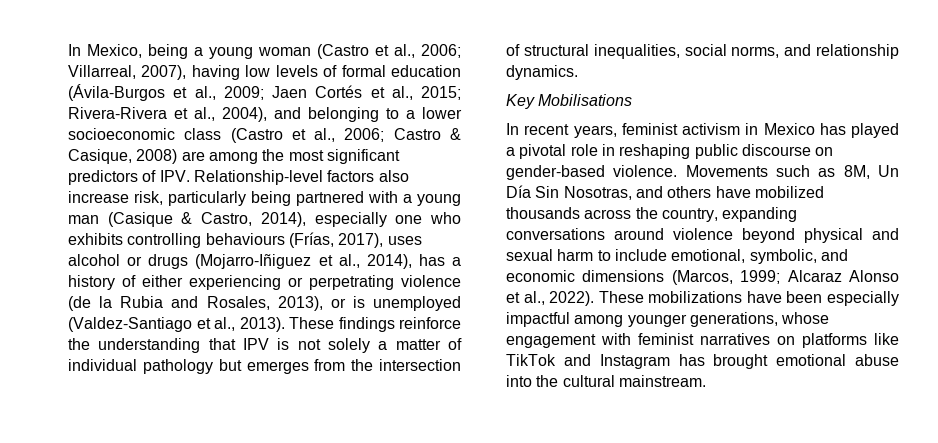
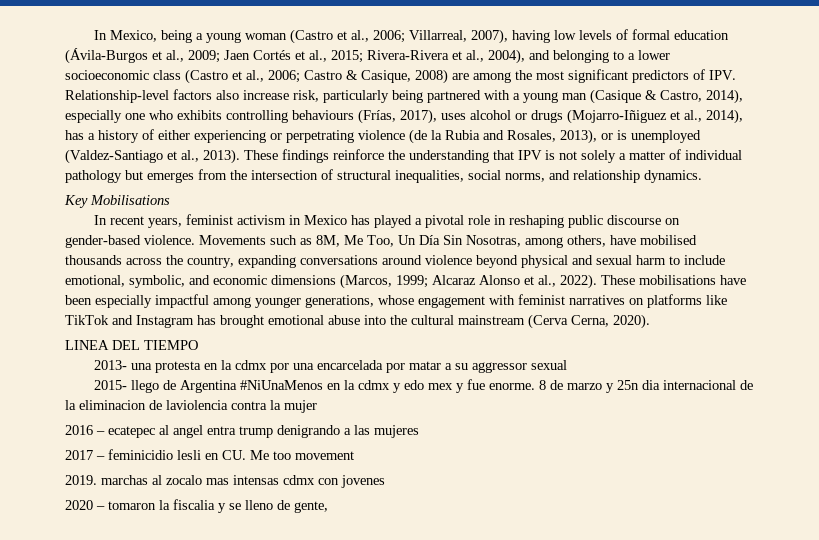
(870, 172) none -> [344,235,394,247] Me Too,
[635,186,824,198] and others have mobilized -> [525,235,697,248] among others, have mobilised
[648,291,743,303] mobilizations -> [639,275,716,285] mobilisations
[618,375,706,387] mainstream. -> [458,314,650,329] [65,340,198,350] [93,360,567,373] [93,379,753,393] [65,400,317,413] [65,425,419,438] [65,449,354,460] [65,475,385,488] [65,499,328,513] mainstream (Cerva Cerna, 2020). // LINEA DEL TIEMPO // 2013- una protesta en la cdmx por una encarcelada por matar a su aggressor sexual // 2015- llego de Argentina #NiUnaMenos en la cdmx y edo mex y fue enorme. 8 de marzo y 25n dia internacional de la eliminacion de laviolencia contra la mujer // 2016 – ecatepec al angel entra trump denigrando a las mujeres // 2017 – feminicidio lesli en CU. Me too movement // 2019. marchas al zocalo mas intensas cdmx con jovenes // 2020 – tomaron la fiscalia y se lleno de gente,

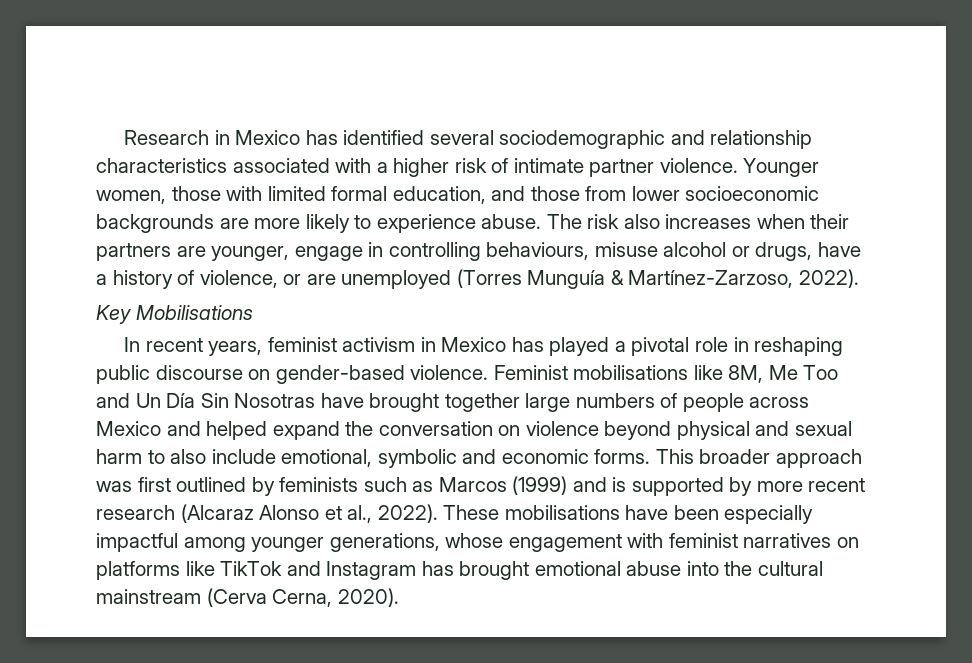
[93,29,729,44] [65,48,670,64] [65,69,736,84] [65,89,743,104] [65,109,743,124] [65,129,701,144] [65,149,742,164] [65,169,702,183] In Mexico, being a young woman (Castro et al., 2006; Villarreal, 2007), having low levels of formal education (Ávila-Burgos et al., 2009; Jaen Cortés et al., 2015; Rivera-Rivera et al., 2004), and belonging to a lower socioeconomic class (Castro et al., 2006; Castro & Casique, 2008) are among the most significant predictors of IPV. Relationship-level factors also increase risk, particularly being partnered with a young man (Casique & Castro, 2014), especially one who exhibits controlling behaviours (Frías, 2017), uses alcohol or drugs (Mojarro-Iñiguez et al., 2014), has a history of either experiencing or perpetrating violence (de la Rubia and Rosales, 2013), or is unemployed (Valdez-Santiago et al., 2013). These findings reinforce the understanding that IPV is not solely a matter of individual pathology but emerges from the intersection of structural inequalities, social norms, and relationship dynamics. -> [124,130,813,149] [96,158,820,177] [96,186,820,204] [96,214,850,233] [96,242,861,261] [96,269,859,289] Research in Mexico has identified several sociodemographic and relationship characteristics associated with a higher risk of intimate partner violence. Younger women, those with limited formal education, and those from lower socioeconomic backgrounds are more likely to experience abuse. The risk also increases when their partners are younger, engage in controlling behaviours, misuse alcohol or drugs, have a history of violence, or are unemployed (Torres Munguía & Martínez-Zarzoso, 2022).
[199,235,697,248] [65,255,422,268] Movements such as 8M, Me Too, Un Día Sin Nosotras, among others, have mobilised thousands across the country, expanding conversations around -> [493,365,839,383] [96,393,810,412] [96,421,521,440] Feminist mobilisations like 8M, Me Too and Un Día Sin Nosotras have brought together large numbers of people across Mexico and helped expand the conversation on
(680, 260) none -> [170,449,207,464] also
[129,275,185,288] symbolic, -> [377,449,457,468] symbolic
[271,274,476,289] dimensions (Marcos, 1999; Alcaraz -> [594,449,862,468] [96,476,866,496] [96,504,254,523] forms. This broader approach was first outlined by feminists such as Marcos (1999) and is supported by more recent research (Alcaraz
[65,340,198,350] [93,360,567,373] [93,379,753,393] [65,400,317,413] [65,425,419,438] [65,449,354,460] [65,475,385,488] [65,499,328,513] // LINEA DEL TIEMPO // 2013- una protesta en la cdmx por una encarcelada por matar a su aggressor sexual // 2015- llego de Argentina #NiUnaMenos en la cdmx y edo mex y fue enorme. 8 de marzo y 25n dia internacional de la eliminacion de laviolencia contra la mujer // 2016 – ecatepec al angel entra trump denigrando a las mujeres // 2017 – feminicidio lesli en CU. Me too movement // 2019. marchas al zocalo mas intensas cdmx con jovenes // 2020 – tomaron la fiscalia y se lleno de gente, -> (399, 597) none

